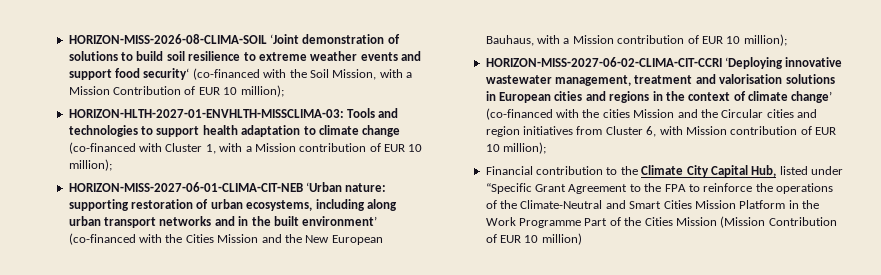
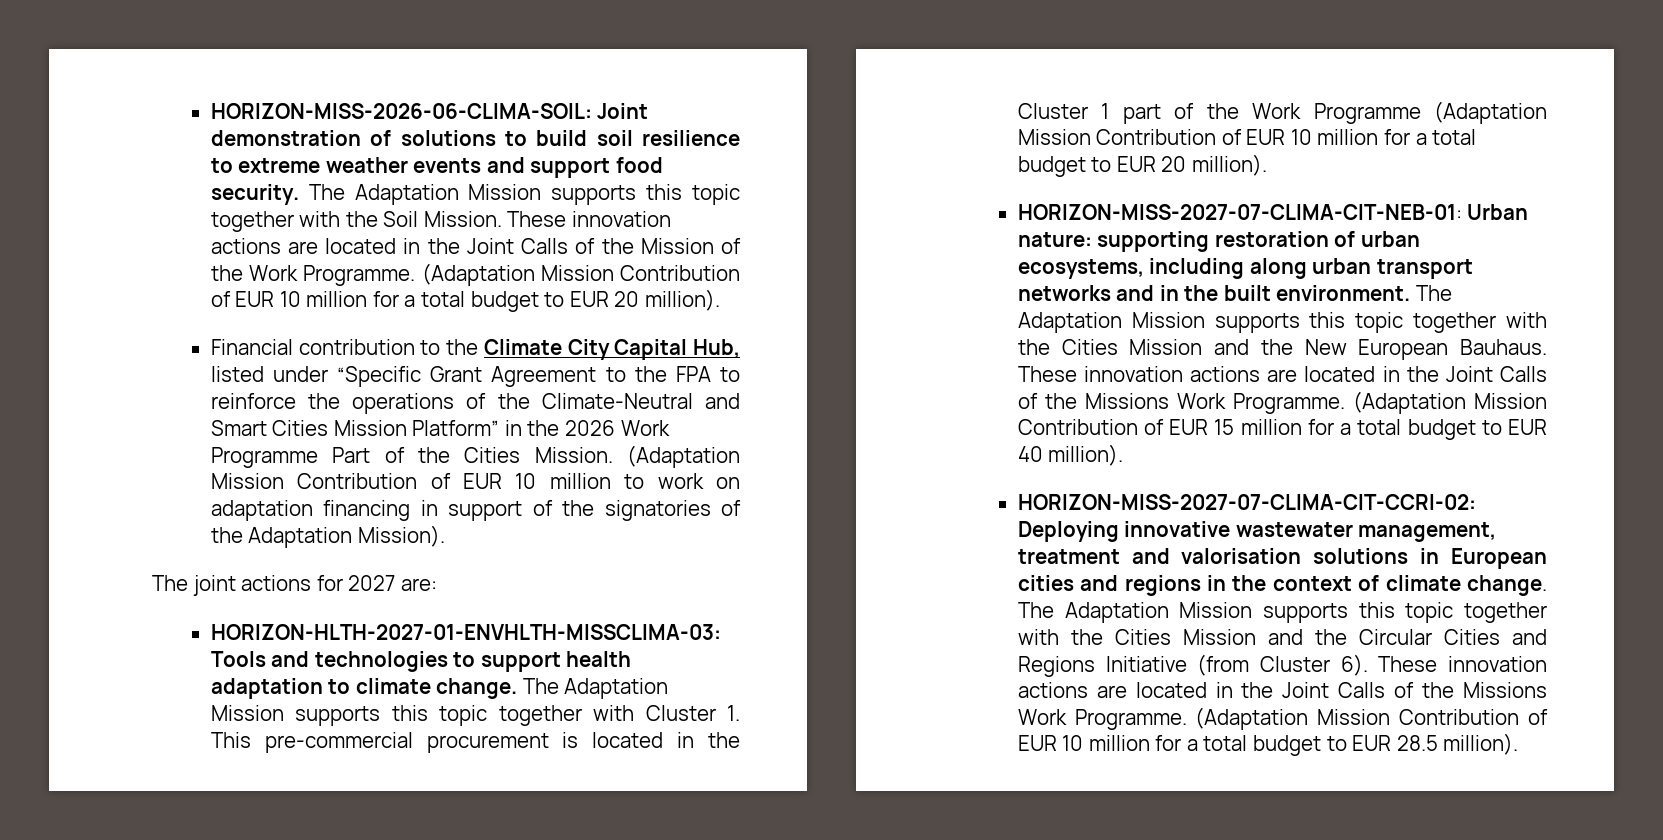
[68,34,300,44] HORIZON-MISS-2026-08-CLIMA-SOIL ‘Joint -> [210,103,649,119] HORIZON-MISS-2026-06-CLIMA-SOIL: Joint
[143,68,413,80] [68,85,284,97] [68,108,399,118] [68,125,401,137] [68,142,423,154] [68,159,112,171] [68,182,387,192] [68,199,397,211] [68,216,378,228] [68,233,383,245] [485,34,787,46] [485,57,843,69] [485,74,835,86] [485,91,833,103] [485,108,818,120] [485,126,837,137] [485,142,547,154] security‘ (co-financed with the Soil Mission, with a Mission Contribution of EUR 10 million); // HORIZON-HLTH-2027-01-ENVHLTH-MISSCLIMA-03: Tools and technologies to support health adaptation to climate change (co-financed with Cluster 1, with a Mission contribution of EUR 10 million); // HORIZON-MISS-2027-06-01-CLIMA-CIT-NEB ‘Urban nature: supporting restoration of urban ecosystems, including along urban transport networks and in the built environment’ (co-financed with the Cities Mission and the New European Bauhaus, with a Mission contribution of EUR 10 million); // HORIZON-MISS-2027-06-02-CLIMA-CIT-CCRI ‘Deploying innovative wastewater management, treatment and valorisation solutions in European cities and regions in the context of climate change’ (co-financed with the cities Mission and the Circular cities and region initiatives from Cluster 6, with Mission contribution of EUR 10 million); -> [210,184,741,205] [210,211,672,232] [210,238,741,254] [210,263,740,286] [210,289,720,312] security. The Adaptation Mission supports this topic together with the Soil Mission. These innovation actions are located in the Joint Calls of the Mission of the Work Programme. (Adaptation Mission Contribution of EUR 10 million for a total budget to EUR 20 million).
[739,200,820,209] Platform in the -> [412,420,616,436] Platform” in the 2026
[675,216,837,228] [485,233,582,245] Mission (Mission Contribution of EUR 10 million) -> [534,445,740,468] [210,473,740,489] [210,500,741,521] [210,525,445,548] [152,575,437,596] [210,624,721,640] [210,651,632,672] [210,678,669,699] [210,705,740,726] [210,732,740,753] [1017,101,1547,124] [1017,129,1477,145] [1017,154,1267,177] [1017,204,1529,220] [1017,231,1420,252] [1017,258,1473,279] [1017,285,1453,301] [1017,312,1547,333] [1017,339,1547,360] [1017,366,1547,382] [1017,391,1547,414] [1017,419,1547,440] [1017,444,1124,466] [1017,494,1476,510] [1017,521,1497,542] [1017,548,1547,569] [1017,575,1547,596] [1017,602,1547,623] [1017,629,1547,645] [1017,654,1547,677] [1017,682,1547,698] [1017,707,1548,730] [1017,733,1519,756] Mission. (Adaptation Mission Contribution of EUR 10 million to work on adaptation financing in support of the signatories of the Adaptation Mission). // The joint actions for 2027 are: // HORIZON-HLTH-2027-01-ENVHLTH-MISSCLIMA-03: Tools and technologies to support health adaptation to climate change. The Adaptation Mission supports this topic together with Cluster 1. This pre-commercial procurement is located in the Cluster 1 part of the Work Programme (Adaptation Mission Contribution of EUR 10 million for a total budget to EUR 20 million). // HORIZON-MISS-2027-07-CLIMA-CIT-NEB-01: Urban nature: supporting restoration of urban ecosystems, including along urban transport networks and in the built environment. The Adaptation Mission supports this topic together with the Cities Mission and the New European Bauhaus. These innovation actions are located in the Joint Calls of the Missions Work Programme. (Adaptation Mission Contribution of EUR 15 million for a total budget to EUR 40 million). // HORIZON-MISS-2027-07-CLIMA-CIT-CCRI-02: Deploying innovative wastewater management, treatment and valorisation solutions in European cities and regions in the context of climate change. The Adaptation Mission supports this topic together with the Cities Mission and the Circular Cities and Regions Initiative (from Cluster 6). These innovation actions are located in the Joint Calls of the Missions Work Programme. (Adaptation Mission Contribution of EUR 10 million for a total budget to EUR 28.5 million).

